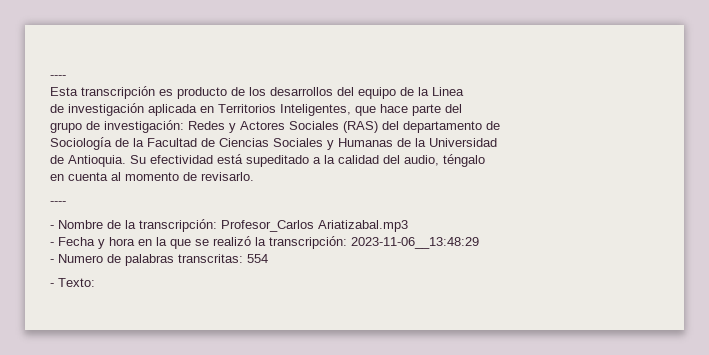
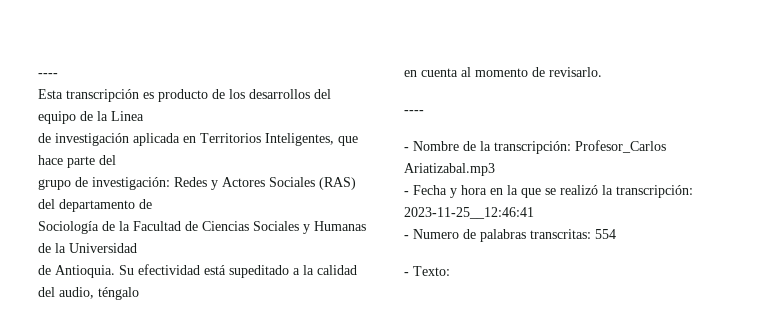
[351,237,479,249] 2023-11-06__13:48:29 -> [404,207,534,219] 2023-11-25__12:46:41

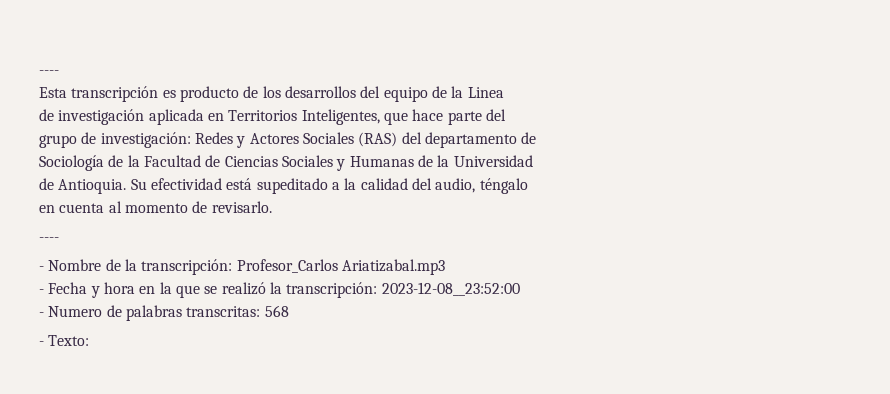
[404,207,534,219] 2023-11-25__12:46:41 -> [381,282,520,296] 2023-12-08__23:52:00
[595,229,616,239] 554 -> [264,305,289,317] 568

